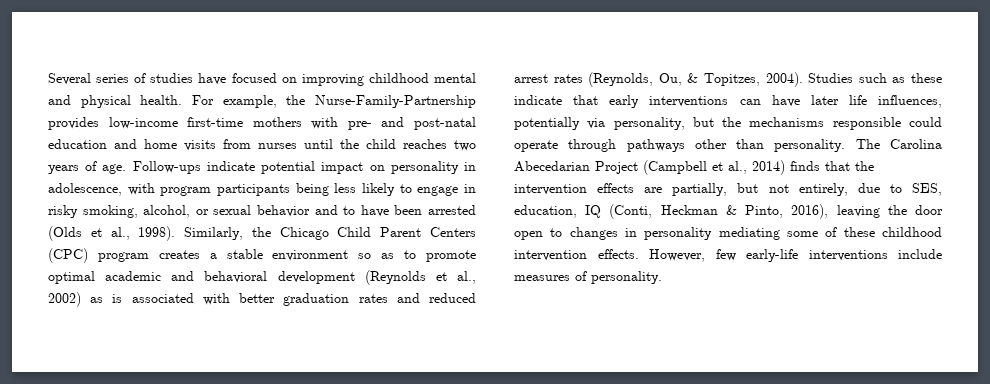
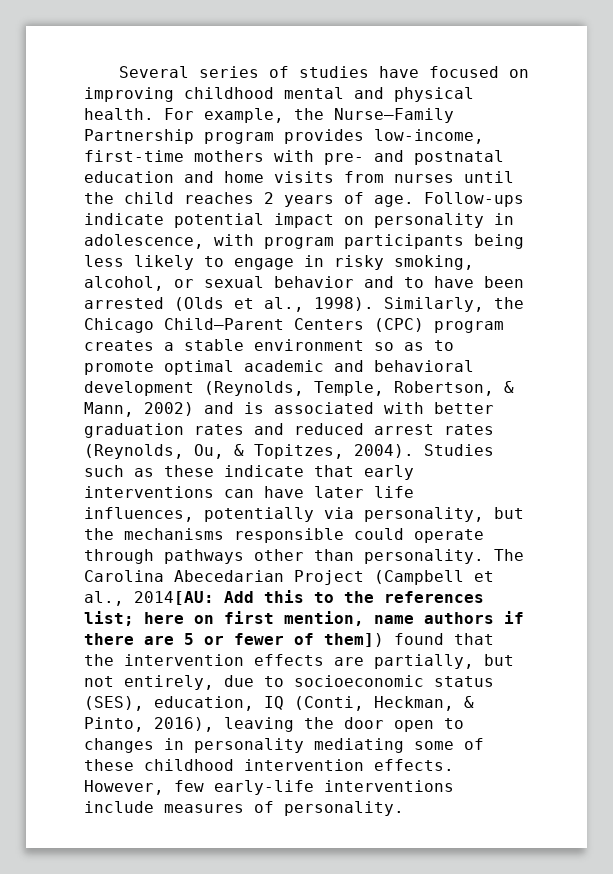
[315,95,476,108] [48,117,178,130] Nurse-Family-Partnership provides low-income -> [334,108,454,123] [84,129,484,144] Nurse–Family Partnership program provides low-income,
[413,117,476,130] post-natal -> [414,150,504,165] postnatal
[454,140,476,151] two -> [264,192,274,204] 2
[337,227,422,237] Child Parent -> [164,318,284,330] Child–Parent
[364,270,477,285] [48,292,104,307] (Reynolds et al., 2002) as -> [204,381,514,396] [84,402,234,417] (Reynolds, Temple, Robertson, & Mann, 2002) and
[752,160,820,175] 2014) finds -> [134,590,484,605] [84,611,524,626] [84,633,444,647] 2014[AU: Add this to the references list; here on first mention, name authors if there are 5 or fewer of them]) found
[911,183,942,196] SES, -> [294,675,494,687] [84,696,144,711] socioeconomic status (SES),
[660,205,718,215] Heckman -> [374,696,454,711] Heckman,

